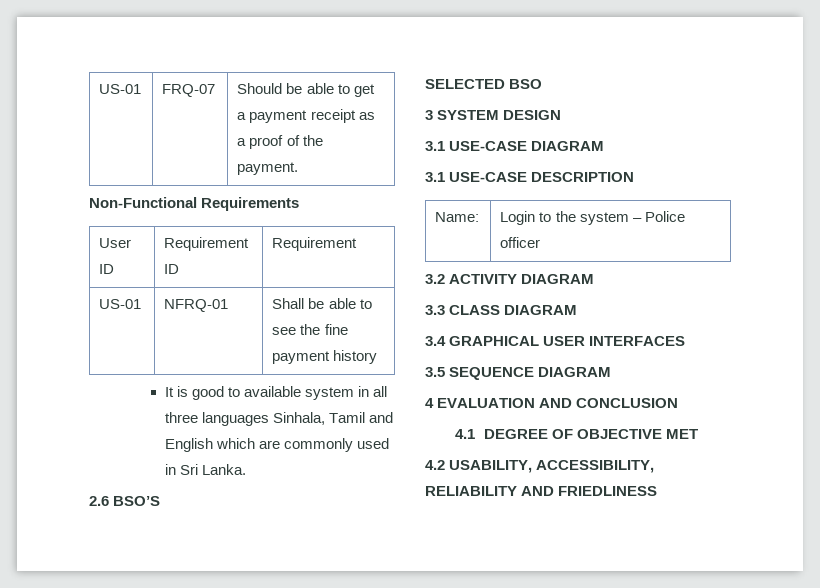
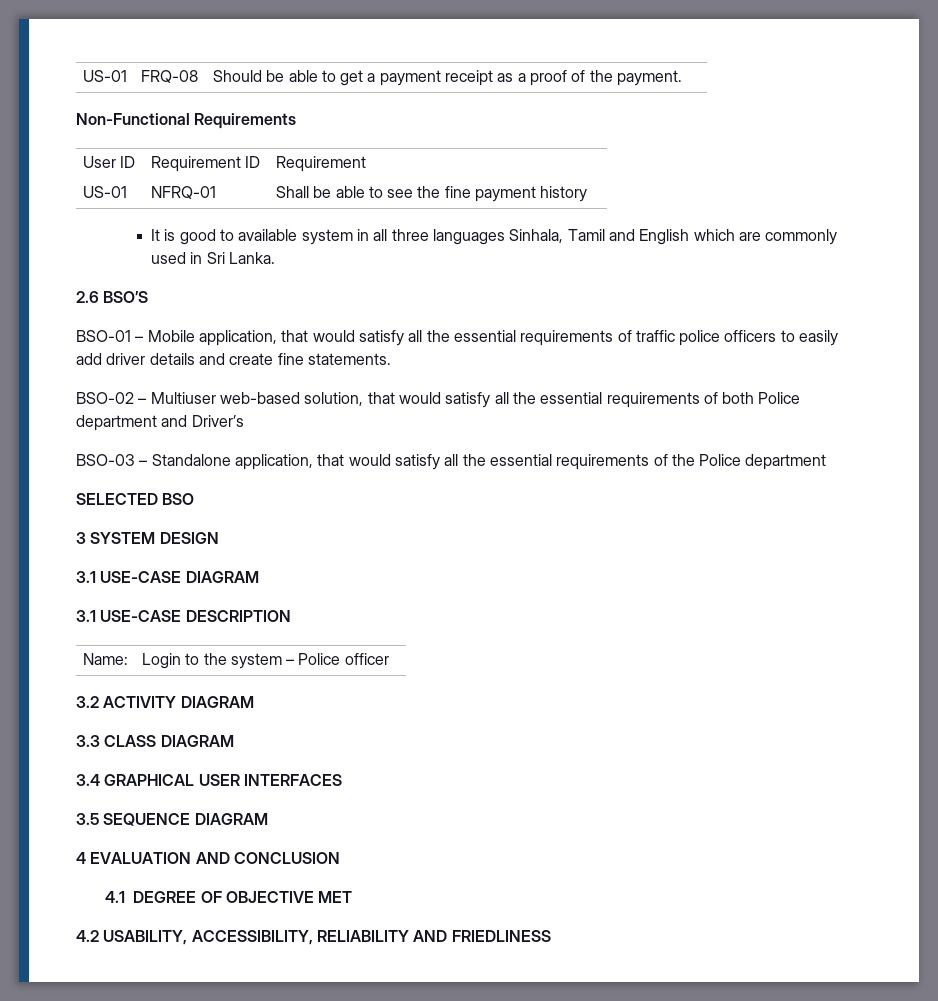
[99,84,142,94] [162,84,216,97] US-01 | FRQ-07 -> [82,70,127,82] [140,70,198,83] US-01 | FRQ-08
(161, 501) none -> [76,330,839,346] [76,353,391,365] [76,392,801,408] [76,415,244,431] [76,454,827,470] // BSO-01 – Mobile application, that would satisfy all the essential requirements of traffic police officers to easily add driver details and create fine statements. // BSO-02 – Multiuser web-based solution, that would satisfy all the essential requirements of both Police department and Driver’s // BSO-03 – Standalone application, that would satisfy all the essential requirements of the Police department

